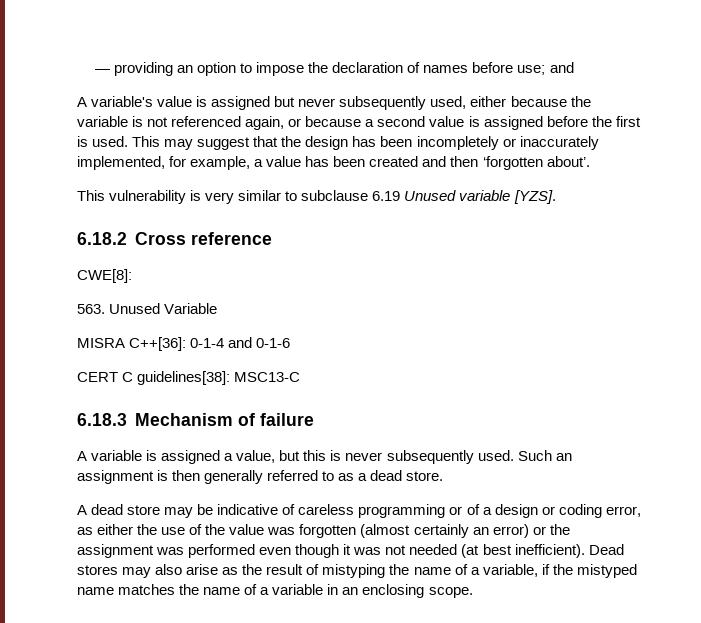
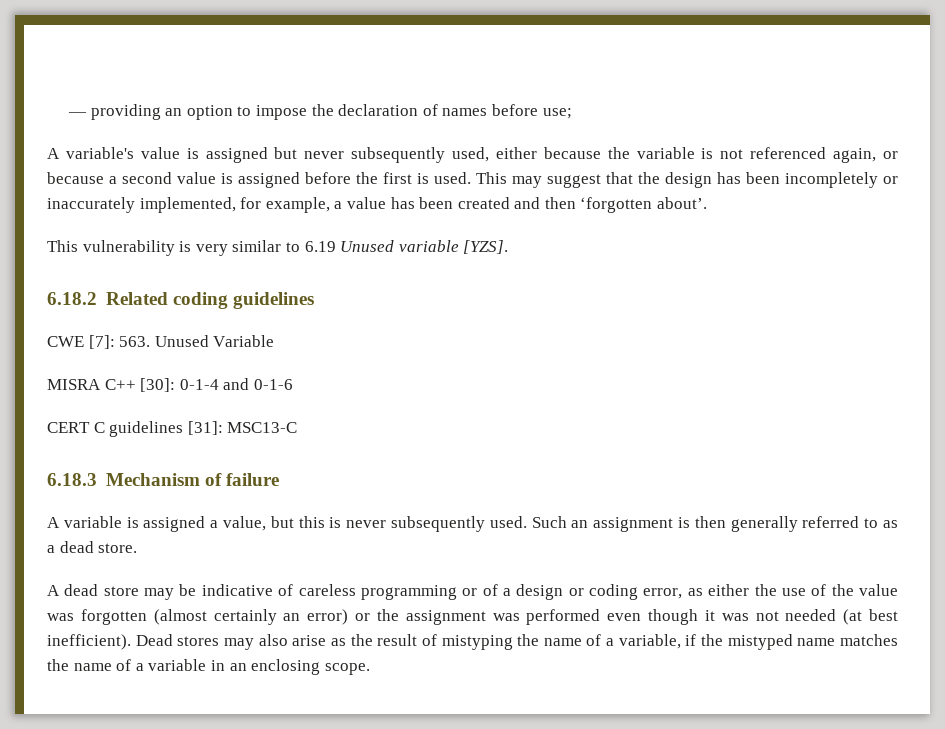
[549,62,574,73] and -> (572, 113) none
[301,190,369,201] subclause -> (300, 247) none
[134,232,272,245] [77,269,132,283] Cross reference // CWE[8]: // -> [105,292,314,309] [47,335,115,349] Related coding guidelines // CWE [7]:
[129,337,187,351] C++[36]: -> [104,378,176,392] C++ [30]:
[137,371,231,385] guidelines[38]: -> [109,421,223,437] guidelines [31]:

